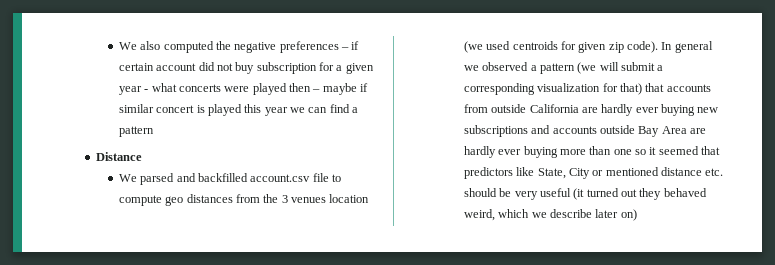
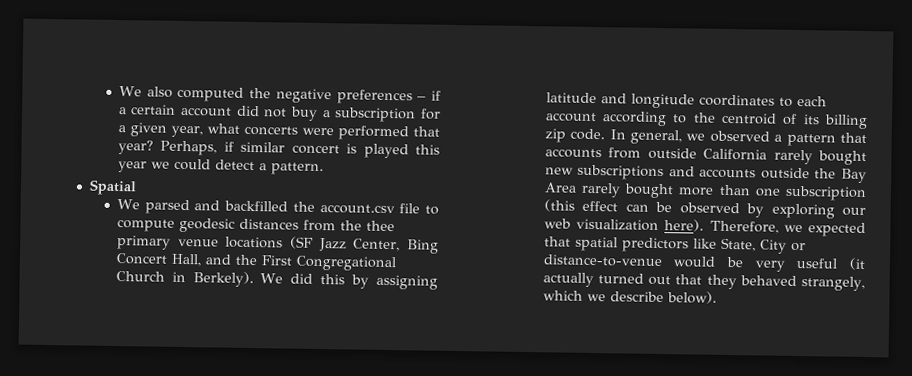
(360, 45) none -> [118,107,127,115] a
(255, 68) none -> [322,110,331,118] a
[118,86,149,95] year - -> [170,125,203,138] year,
[252,83,357,95] played then – maybe -> [337,125,440,141] [117,140,218,156] performed that year? Perhaps,
[308,104,359,113] [118,126,154,137] [95,152,142,161] can find a pattern // Distance -> [173,158,324,176] [88,179,137,196] could detect a pattern. // Spatial
(248, 177) none -> [292,201,315,212] the
[165,196,184,206] geo -> [178,217,235,233] geodesic
[281,194,370,203] [463,41,713,53] [463,62,664,74] [463,83,642,95] 3 venues location (we used centroids for given zip code). In general we observed a pattern (we will submit a corresponding visualization for that) -> [365,220,395,232] [116,235,439,254] [115,253,396,272] [115,271,438,290] [545,92,827,109] [544,111,868,130] [544,128,836,147] thee primary venue locations (SF Jazz Center, Bing Concert Hall, and the First Congregational Church in Berkely). We did this by assigning latitude and longitude coordinates to each account according to the centroid of its billing zip code. In general, we observed a pattern
[581,104,696,116] are hardly ever buying -> [773,149,867,166] rarely bought
(635, 129) none -> [814,168,837,179] the
[690,128,707,134] [463,146,721,158] are hardly ever buying more than one so it seemed that -> [580,182,867,202] [543,199,866,219] [543,218,866,238] [543,236,618,252] rarely bought more than one subscription (this effect can be observed by exploring our web visualization here). Therefore, we expected that spatial
[605,167,724,176] [463,188,497,197] mentioned distance etc. should -> [542,254,717,268] distance-to-venue would
(585, 194) none -> [542,272,594,288] actually
(638, 193) none -> [675,274,703,285] that
[463,209,495,221] weird, -> [801,276,866,292] strangely,
[595,209,637,221] later on) -> [666,291,717,304] below).

